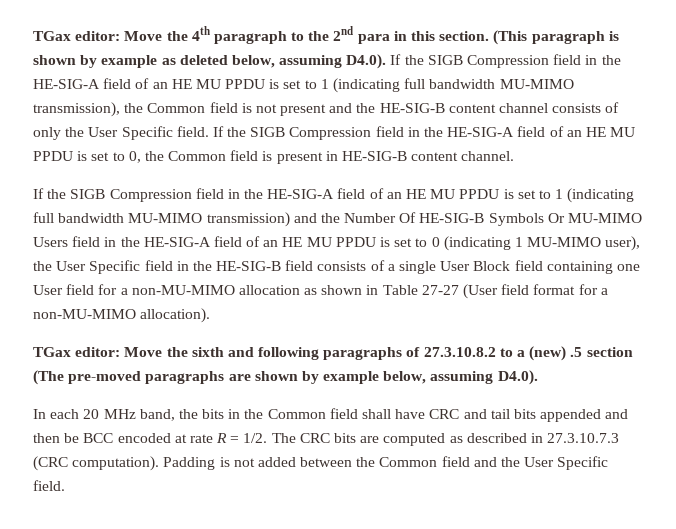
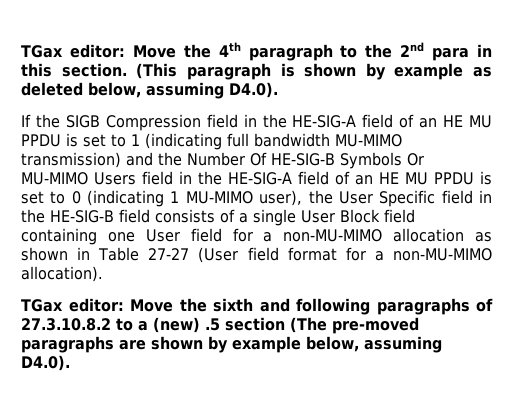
[390,54,621,68] [33,78,574,93] [33,102,620,117] [33,126,636,140] [33,150,515,164] If the SIGB Compression field in the HE-SIG-A field of an HE MU PPDU is set to 1 (indicating full bandwidth MU-MIMO transmission), the Common field is not present and the HE-SIG-B content channel consists of only the User Specific field. If the SIGB Compression field in the HE-SIG-A field of an HE MU PPDU is set to 0, the Common field is present in HE-SIG-B content channel. -> (278, 90) none
[33,408,629,422] [33,433,620,446] [33,456,609,471] [33,480,65,491] // In each 20 MHz band, the bits in the Common field shall have CRC and tail bits appended and then be BCC encoded at rate R = 1/2. The CRC bits are computed as described in 27.3.10.7.3 (CRC computation). Padding is not added between the Common field and the User Specific field. -> (70, 363) none

